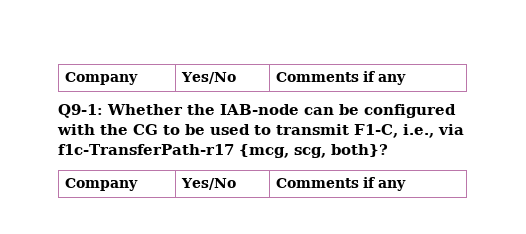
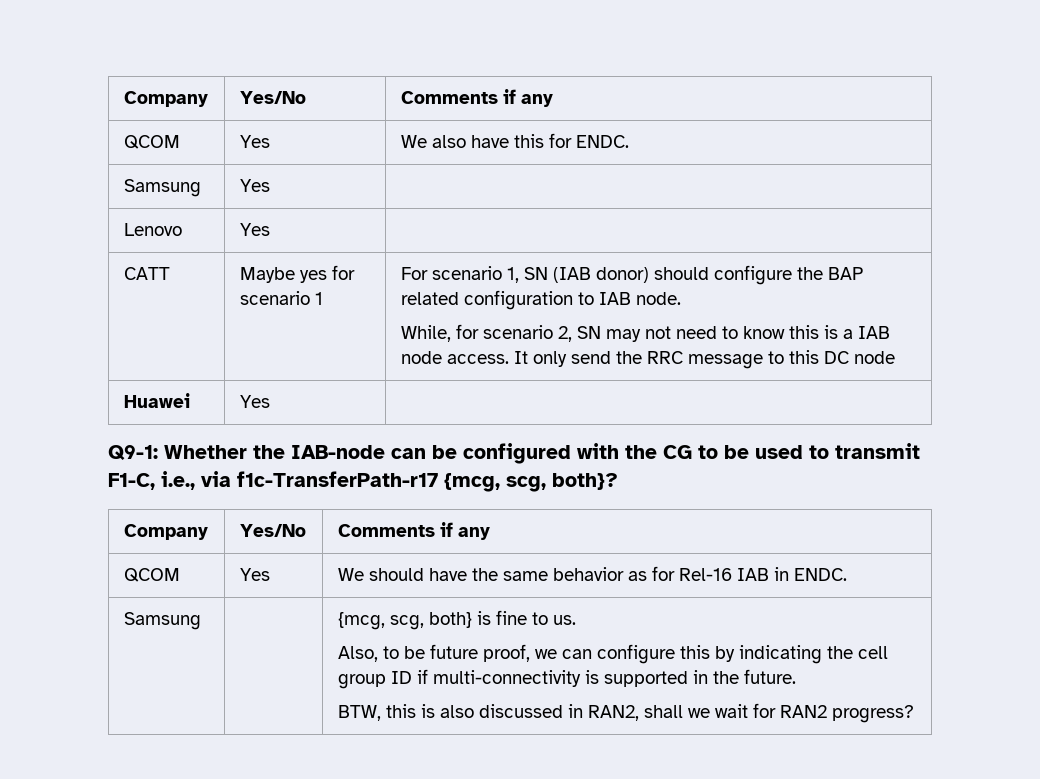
[64,72,138,85] [180,72,236,84] [275,71,406,85] Company | Yes/No | Comments if any -> [123,91,208,107] [239,91,306,104] [400,89,553,107] [123,135,180,149] [239,135,270,148] [400,133,629,148] [123,179,201,197] [239,179,270,192] [123,223,182,236] [239,223,270,236] [123,267,170,280] [239,265,355,283] [239,291,323,305] [400,265,863,285] [400,290,681,310] [400,324,890,342] [400,350,895,369] [123,393,190,408] [239,395,270,408] Company | Yes/No | Comments if any // QCOM | Yes | We also have this for ENDC. // Samsung | Yes | // Lenovo | Yes | // CATT | Maybe yes for scenario 1 | For scenario 1, SN (IAB donor) should configure the BAP related configuration to IAB node. // While, for scenario 2, SN may not need to know this is a IAB node access. It only send the RRC message to this DC node // Huawei | Yes |
(406, 185) none -> [123,568,180,582] [239,568,270,581] [337,566,847,581] [123,612,201,630] [337,610,576,630] [337,644,888,664] [337,669,796,689] [337,703,914,723] // QCOM | Yes | We should have the same behavior as for Rel-16 IAB in ENDC. // Samsung | | {mcg, scg, both} is fine to us. // Also, to be future proof, we can configure this by indicating the cell group ID if multi-connectivity is supported in the future. // BTW, this is also discussed in RAN2, shall we wait for RAN2 progress?

